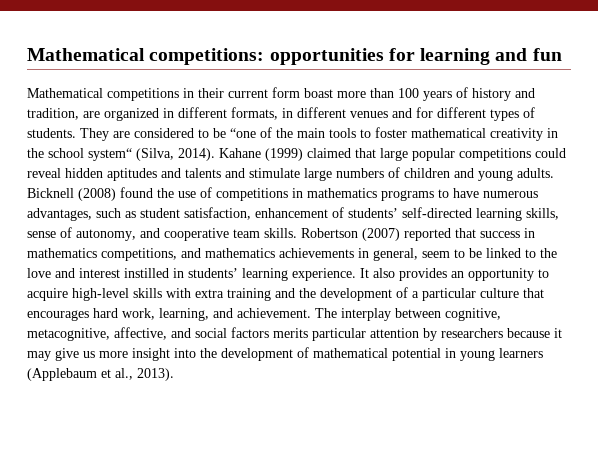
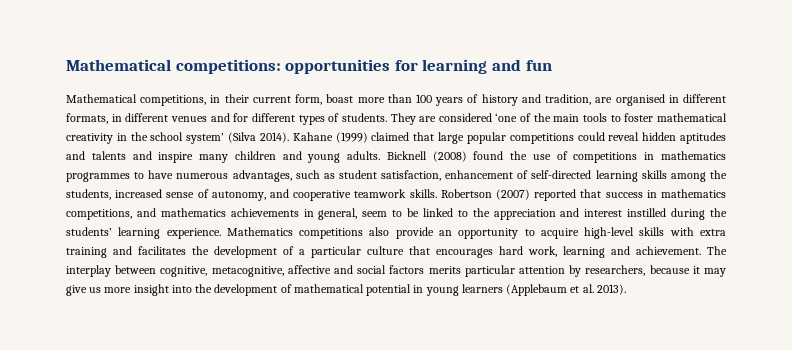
[107,88,179,101] competitions -> [140,95,207,106] competitions,
[272,87,300,98] form -> [295,94,323,105] form,
[104,108,159,121] organized -> [615,94,665,106] organised
[198,128,256,138] to be “one -> [495,113,518,122] ‘one
[88,148,174,161] system“ (Silva, -> [186,132,257,144] system’ (Silva
[249,167,400,181] stimulate large numbers of -> [158,152,229,163] inspire many
[381,190,434,201] programs -> [66,172,130,182] programmes
[348,208,398,218] students’ -> (529, 174) none
[526,208,559,220] skills, -> [641,170,727,182] [66,189,163,200] skills among the students, increased
[233,229,260,238] team -> [354,189,407,198] teamwork
[27,268,51,278] love -> [493,209,556,220] appreciation
[173,268,184,278] in -> [671,208,727,220] during the
[360,268,447,281] It also provides -> [226,227,434,239] Mathematics competitions also provide
(295, 293) none -> [138,246,186,255] facilitates
[159,308,209,321] learning, -> [563,246,605,258] learning
[114,327,167,340] affective, -> [287,265,331,274] affective
[441,328,503,338] researchers -> [585,265,646,276] researchers,
[115,368,133,380] al., -> [582,284,594,293] al.

